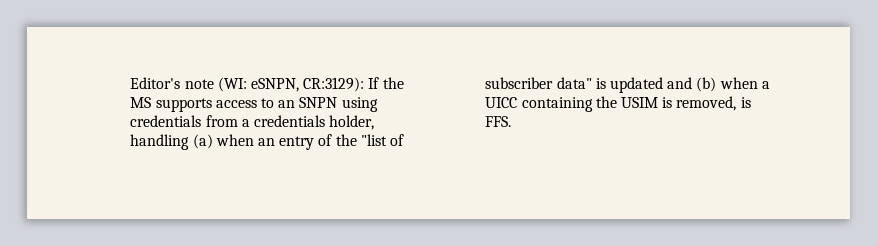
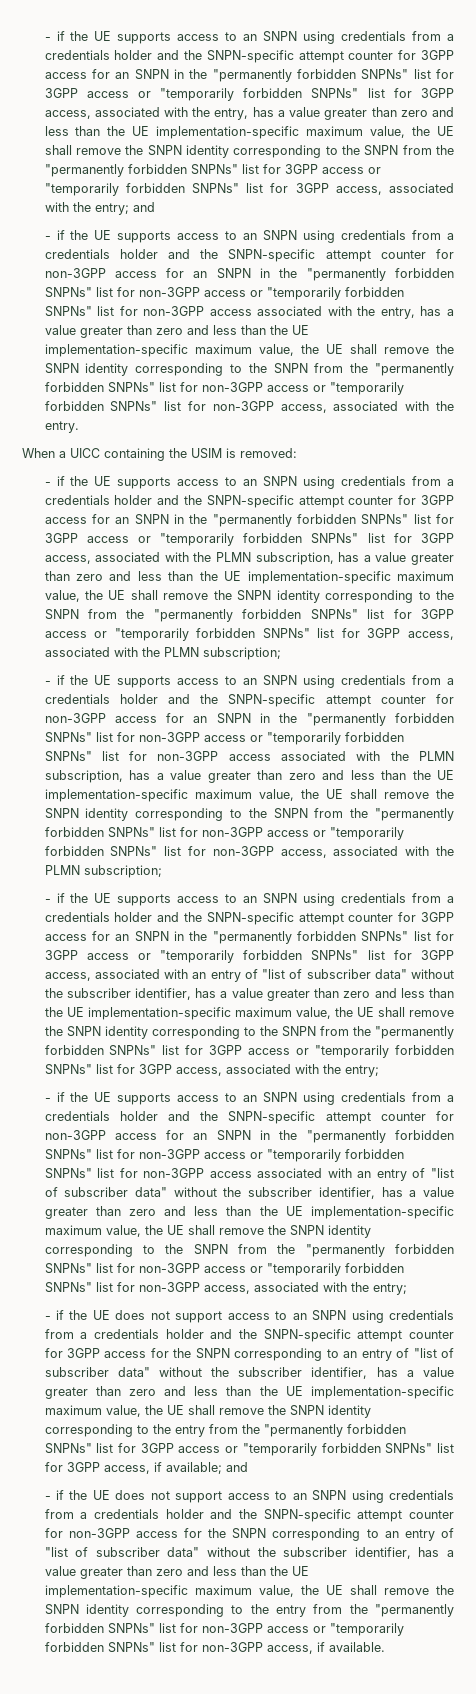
[130,77,404,92] [130,97,152,108] Editor's note (WI: eSNPN, CR:3129): If the MS -> [44,31,112,41] - if the UE
[329,115,375,130] [130,134,404,150] [485,77,758,93] holder, handling (a) when an entry of the "list of subscriber data" is updated and (b) when -> [114,50,454,63] [44,69,454,82] [44,88,454,101] [44,107,455,120] [44,126,454,139] [44,145,454,158] [44,164,381,177] [44,183,454,196] [44,202,155,215] [44,230,455,243] [44,249,454,262] [44,268,454,281] [44,287,404,300] [44,306,455,319] [44,325,309,338] [44,344,454,357] [44,363,454,376] [44,382,404,395] [44,401,454,413] [44,421,79,433] [22,448,55,458] holder and the SNPN-specific attempt counter for 3GPP access for an SNPN in the "permanently forbidden SNPNs" list for 3GPP access or "temporarily forbidden SNPNs" list for 3GPP access, associated with the entry, has a value greater than zero and less than the UE implementation-specific maximum value, the UE shall remove the SNPN identity corresponding to the SNPN from the "permanently forbidden SNPNs" list for 3GPP access or "temporarily forbidden SNPNs" list for 3GPP access, associated with the entry; and // - if the UE supports access to an SNPN using credentials from a credentials holder and the SNPN-specific attempt counter for non-3GPP access for an SNPN in the "permanently forbidden SNPNs" list for non-3GPP access or "temporarily forbidden SNPNs" list for non-3GPP access associated with the entry, has a value greater than zero and less than the UE implementation-specific maximum value, the UE shall remove the SNPN identity corresponding to the SNPN from the "permanently forbidden SNPNs" list for non-3GPP access or "temporarily forbidden SNPNs" list for non-3GPP access, associated with the entry. // When
[676,96,751,111] [485,116,512,127] removed, is FFS. -> [240,448,297,458] [44,476,455,489] [44,495,454,508] [44,514,454,527] [44,533,454,546] [44,552,455,565] [44,571,454,584] [44,590,454,603] [44,609,454,622] [44,628,454,641] [44,647,281,660] [44,675,455,688] [44,694,454,707] [44,713,454,726] [44,732,404,745] [44,751,454,762] [44,770,454,783] [44,789,454,802] [44,808,454,821] [44,827,404,840] [44,846,454,858] [44,865,162,878] [44,893,455,906] [44,912,454,925] [44,931,454,944] [44,950,454,963] [44,969,455,982] [44,988,455,1001] [44,1007,454,1020] [44,1026,455,1039] [44,1045,454,1058] [44,1064,379,1077] [44,1092,455,1105] [44,1111,454,1124] [44,1130,454,1143] [44,1149,404,1162] [44,1168,455,1181] [44,1187,454,1199] [44,1206,454,1219] [44,1225,371,1238] [44,1244,454,1257] [44,1263,404,1276] [44,1282,407,1295] [44,1310,455,1323] [44,1329,454,1342] [44,1348,455,1361] [44,1367,454,1379] [44,1386,454,1399] [44,1405,371,1418] [44,1424,406,1437] [44,1443,454,1456] [44,1462,248,1474] [44,1490,455,1503] [44,1509,454,1522] [44,1528,454,1541] [44,1547,455,1559] [44,1566,309,1579] [44,1585,454,1598] [44,1604,454,1617] [44,1623,404,1636] [44,1642,385,1654] removed: // - if the UE supports access to an SNPN using credentials from a credentials holder and the SNPN-specific attempt counter for 3GPP access for an SNPN in the "permanently forbidden SNPNs" list for 3GPP access or "temporarily forbidden SNPNs" list for 3GPP access, associated with the PLMN subscription, has a value greater than zero and less than the UE implementation-specific maximum value, the UE shall remove the SNPN identity corresponding to the SNPN from the "permanently forbidden SNPNs" list for 3GPP access or "temporarily forbidden SNPNs" list for 3GPP access, associated with the PLMN subscription; // - if the UE supports access to an SNPN using credentials from a credentials holder and the SNPN-specific attempt counter for non-3GPP access for an SNPN in the "permanently forbidden SNPNs" list for non-3GPP access or "temporarily forbidden SNPNs" list for non-3GPP access associated with the PLMN subscription, has a value greater than zero and less than the UE implementation-specific maximum value, the UE shall remove the SNPN identity corresponding to the SNPN from the "permanently forbidden SNPNs" list for non-3GPP access or "temporarily forbidden SNPNs" list for non-3GPP access, associated with the PLMN subscription; // - if the UE supports access to an SNPN using credentials from a credentials holder and the SNPN-specific attempt counter for 3GPP access for an SNPN in the "permanently forbidden SNPNs" list for 3GPP access or "temporarily forbidden SNPNs" list for 3GPP access, associated with an entry of "list of subscriber data" without the subscriber identifier, has a value greater than zero and less than the UE implementation-specific maximum value, the UE shall remove the SNPN identity corresponding to the SNPN from the "permanently forbidden SNPNs" list for 3GPP access or "temporarily forbidden SNPNs" list for 3GPP access, associated with the entry; // - if the UE supports access to an SNPN using credentials from a credentials holder and the SNPN-specific attempt counter for non-3GPP access for an SNPN in the "permanently forbidden SNPNs" list for non-3GPP access or "temporarily forbidden SNPNs" list for non-3GPP access associated with an entry of "list of subscriber data" without the subscriber identifier, has a value greater than zero and less than the UE implementation-specific maximum value, the UE shall remove the SNPN identity corresponding to the SNPN from the "permanently forbidden SNPNs" list for non-3GPP access or "temporarily forbidden SNPNs" list for non-3GPP access, associated with the entry; // - if the UE does not support access to an SNPN using credentials from a credentials holder and the SNPN-specific attempt counter for 3GPP access for the SNPN corresponding to an entry of "list of subscriber data" without the subscriber identifier, has a value greater than zero and less than the UE implementation-specific maximum value, the UE shall remove the SNPN identity corresponding to the entry from the "permanently forbidden SNPNs" list for 3GPP access or "temporarily forbidden SNPNs" list for 3GPP access, if available; and // - if the UE does not support access to an SNPN using credentials from a credentials holder and the SNPN-specific attempt counter for non-3GPP access for the SNPN corresponding to an entry of "list of subscriber data" without the subscriber identifier, has a value greater than zero and less than the UE implementation-specific maximum value, the UE shall remove the SNPN identity corresponding to the entry from the "permanently forbidden SNPNs" list for non-3GPP access or "temporarily forbidden SNPNs" list for non-3GPP access, if available.

